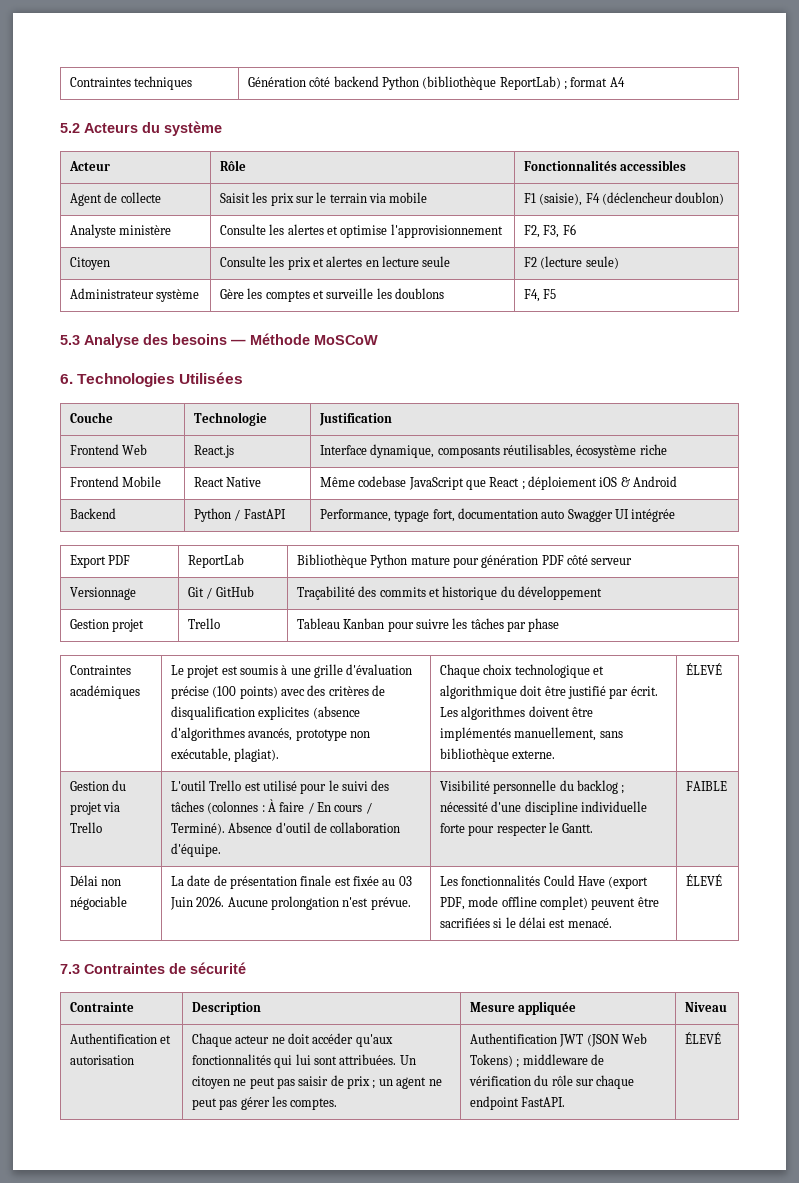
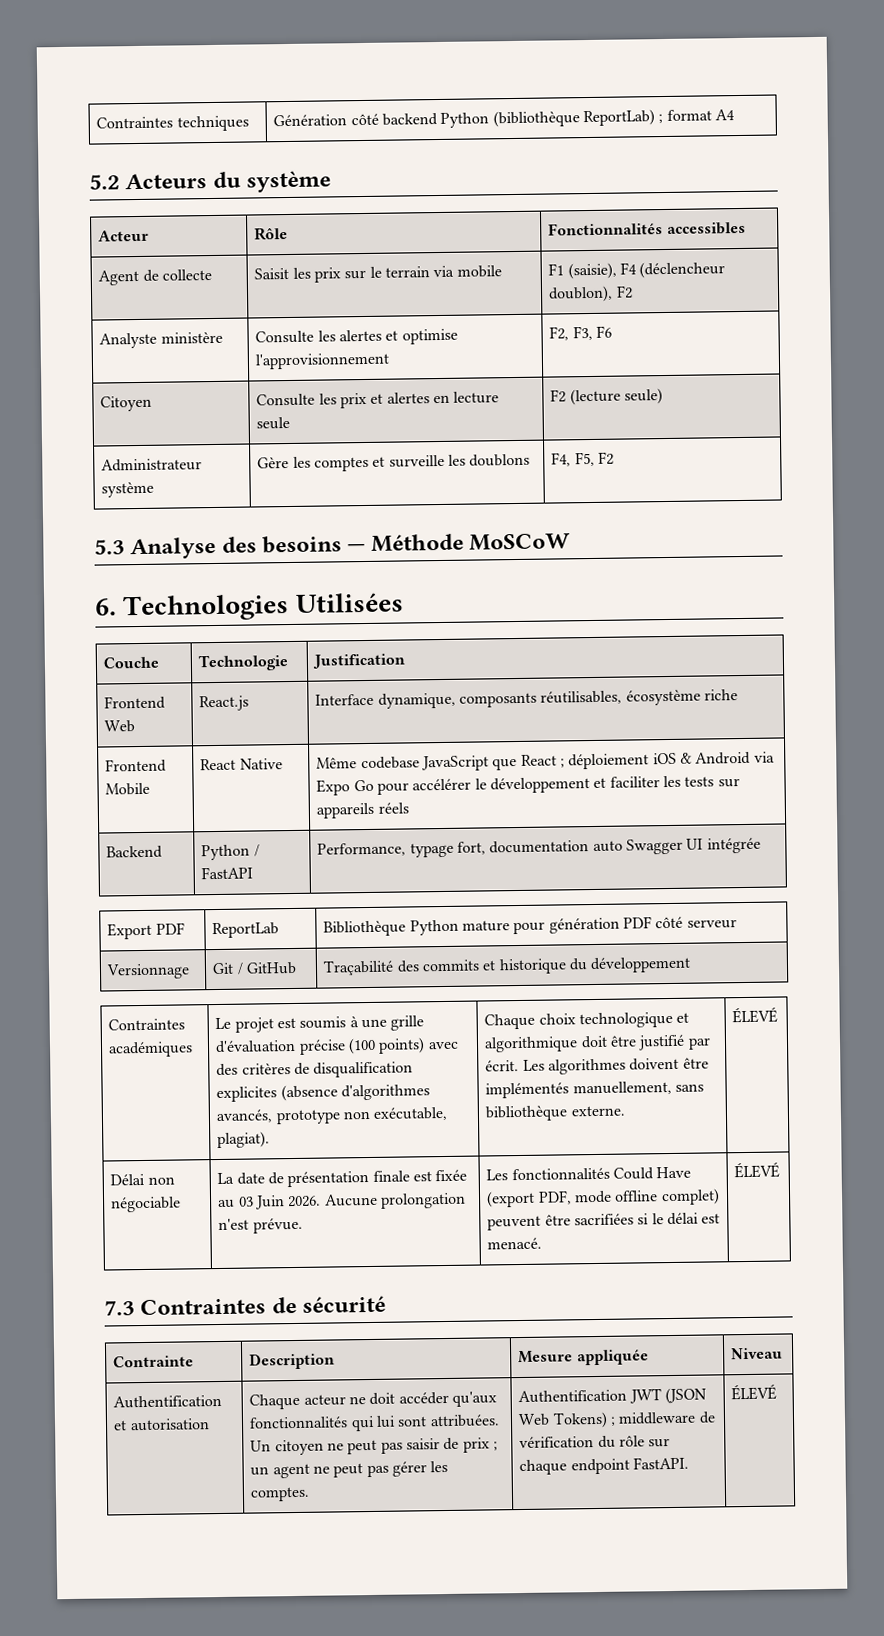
[675,192,725,205] doublon) -> [548,285,633,303] doublon), F2
[543,289,557,299] F5 -> [574,451,615,467] F5, F2
(678, 481) none -> [753,751,775,763] [316,775,740,796] [316,802,409,819] via Expo Go pour accélérer le développement et faciliter les tests sur appareils réels
[69,619,145,632] [187,618,220,629] [296,618,560,632] // Gestion projet | Trello | Tableau Kanban pour suivre les tâches par phase -> (692, 965) none
[69,780,127,791] [69,802,121,815] [69,822,102,833] [170,780,390,794] [170,799,372,814] [170,822,401,835] [170,843,221,857] [439,780,625,794] [439,801,647,815] [439,822,594,836] [685,781,727,791] // Gestion du projet via Trello | L'outil Trello est utilisé pour le suivi des tâches (colonnes : À faire / En cours / Terminé). Absence d'outil de collaboration d'équipe. | Visibilité personnelle du backlog ; nécessité d'une discipline individuelle forte pour respecter le Gantt. | FAIBLE -> (779, 1015) none

